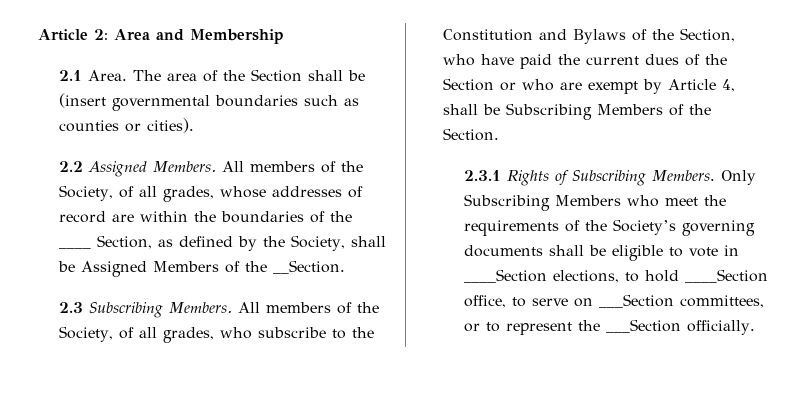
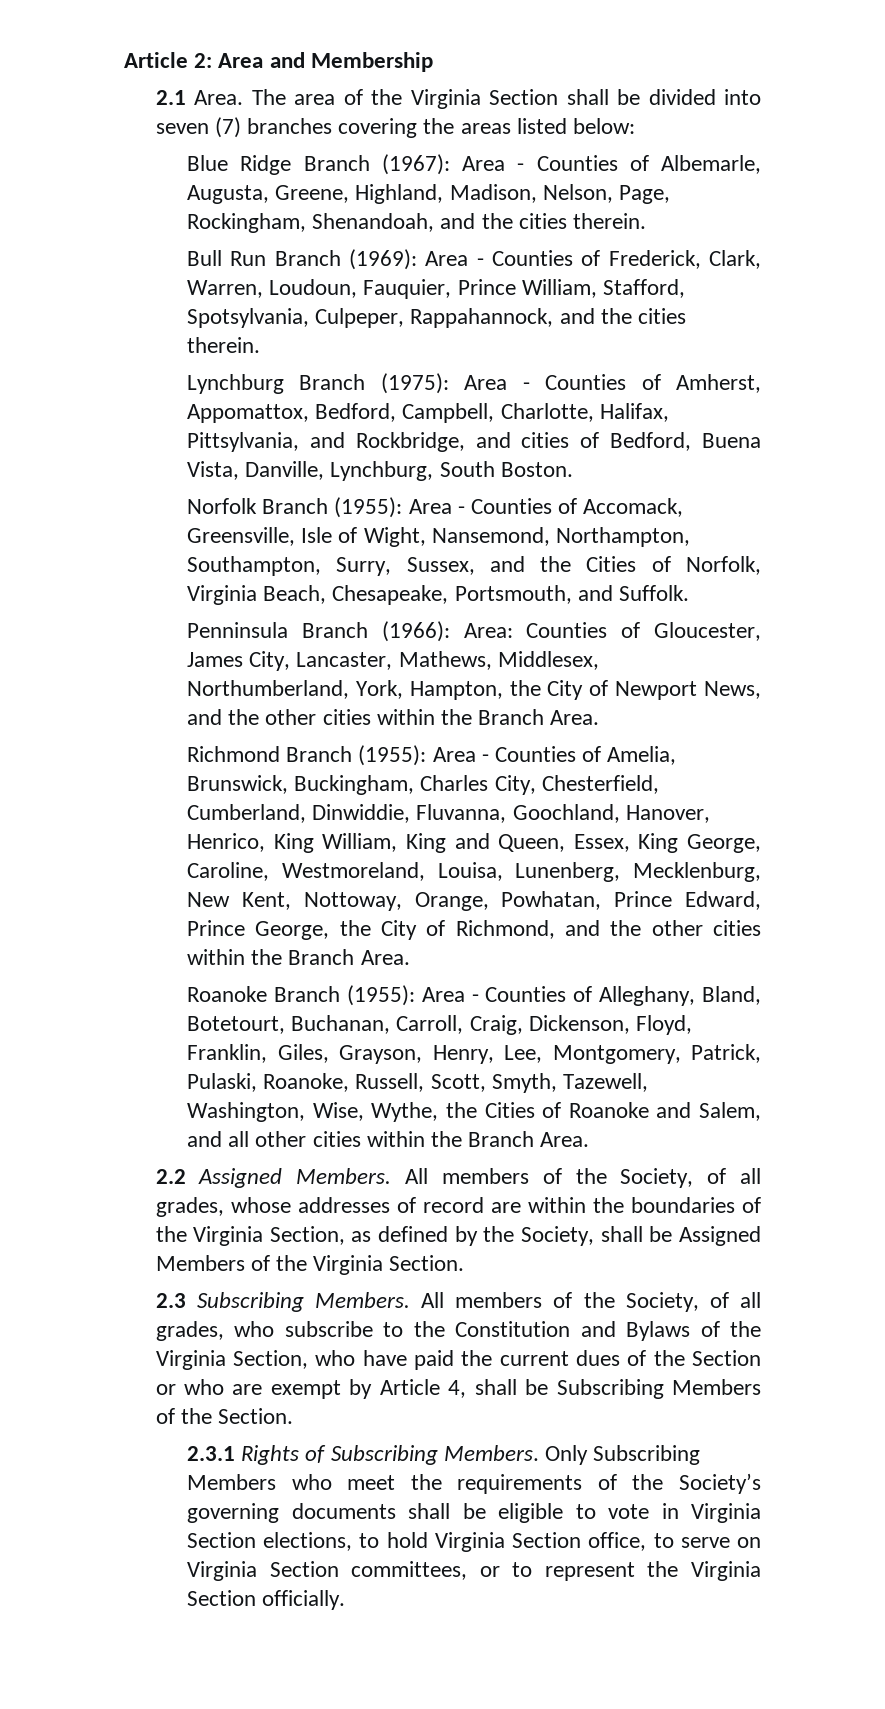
(246, 75) none -> [410,89,481,109] Virginia
[59,93,360,111] [59,118,195,133] (insert governmental boundaries such as counties or cities). -> [648,89,761,105] [155,117,635,138] [187,154,761,175] [187,184,671,204] [187,213,647,233] [187,249,761,270] [187,279,686,299] [187,308,687,328] [187,337,261,353] [187,373,761,394] [187,403,669,423] [187,432,761,452] [187,461,573,481] [187,497,684,518] [187,527,691,547] [187,556,761,576] [187,585,690,605] [187,621,761,642] [187,651,599,671] [187,680,761,700] [187,709,600,725] [187,745,677,766] [187,775,659,795] [187,804,710,823] [187,833,761,853] [187,862,761,882] [187,891,761,911] [187,920,761,940] [187,949,410,965] [187,985,761,1006] [187,1015,693,1035] [187,1044,761,1064] [187,1073,649,1093] [187,1102,761,1122] [187,1131,590,1147] divided into seven (7) branches covering the areas listed below: // Blue Ridge Branch (1967): Area - Counties of Albemarle, Augusta, Greene, Highland, Madison, Nelson, Page, Rockingham, Shenandoah, and the cities therein. // Bull Run Branch (1969): Area - Counties of Frederick, Clark, Warren, Loudoun, Fauquier, Prince William, Stafford, Spotsylvania, Culpeper, Rappahannock, and the cities therein. // Lynchburg Branch (1975): Area - Counties of Amherst, Appomattox, Bedford, Campbell, Charlotte, Halifax, Pittsylvania, and Rockbridge, and cities of Bedford, Buena Vista, Danville, Lynchburg, South Boston. // Norfolk Branch (1955): Area - Counties of Accomack, Greensville, Isle of Wight, Nansemond, Northampton, Southampton, Surry, Sussex, and the Cities of Norfolk, Virginia Beach, Chesapeake, Portsmouth, and Suffolk. // Penninsula Branch (1966): Area: Counties of Gloucester, James City, Lancaster, Mathews, Middlesex, Northumberland, York, Hampton, the City of Newport News, and the other cities within the Branch Area. // Richmond Branch (1955): Area - Counties of Amelia, Brunswick, Buckingham, Charles City, Chesterfield, Cumberland, Dinwiddie, Fluvanna, Goochland, Hanover, Henrico, King William, King and Queen, Essex, King George, Caroline, Westmoreland, Louisa, Lunenberg, Mecklenburg, New Kent, Nottoway, Orange, Powhatan, Prince Edward, Prince George, the City of Richmond, and the other cities within the Branch Area. // Roanoke Branch (1955): Area - Counties of Alleghany, Bland, Botetourt, Buchanan, Carroll, Craig, Dickenson, Floyd, Franklin, Giles, Grayson, Henry, Lee, Montgomery, Patrick, Pulaski, Roanoke, Russell, Scott, Smyth, Tazewell, Washington, Wise, Wythe, the Cities of Roanoke and Salem, and all other cities within the Branch Area.
[59,247,92,249] ____ -> [193,1226,264,1246] Virginia
[273,260,346,274] __Section. -> [313,1255,465,1275] Virginia Section.
(675, 34) none -> [155,1350,226,1370] Virginia
[464,269,548,283] ____Section -> [691,1503,761,1523] [187,1532,257,1548] Virginia Section
[685,269,769,283] ____Section -> [434,1532,582,1552] Virginia Section
[599,294,675,308] ___Section -> [187,1561,339,1581] Virginia Section
[606,319,682,333] ___Section -> [691,1561,761,1581] [187,1590,257,1606] Virginia Section

